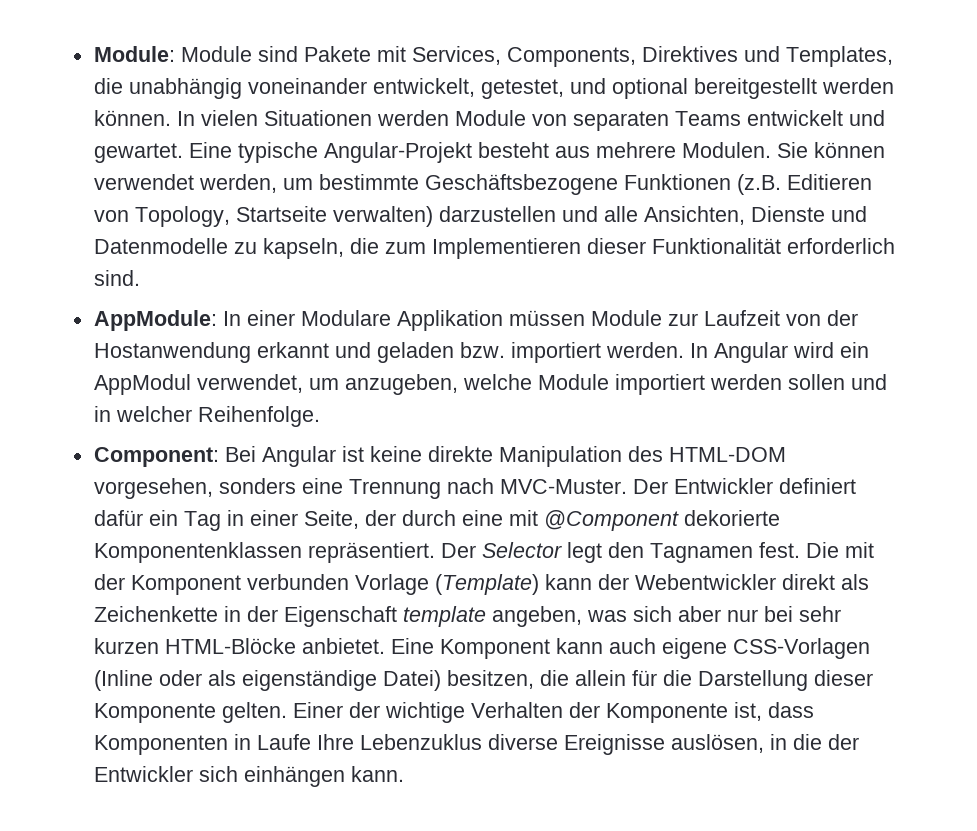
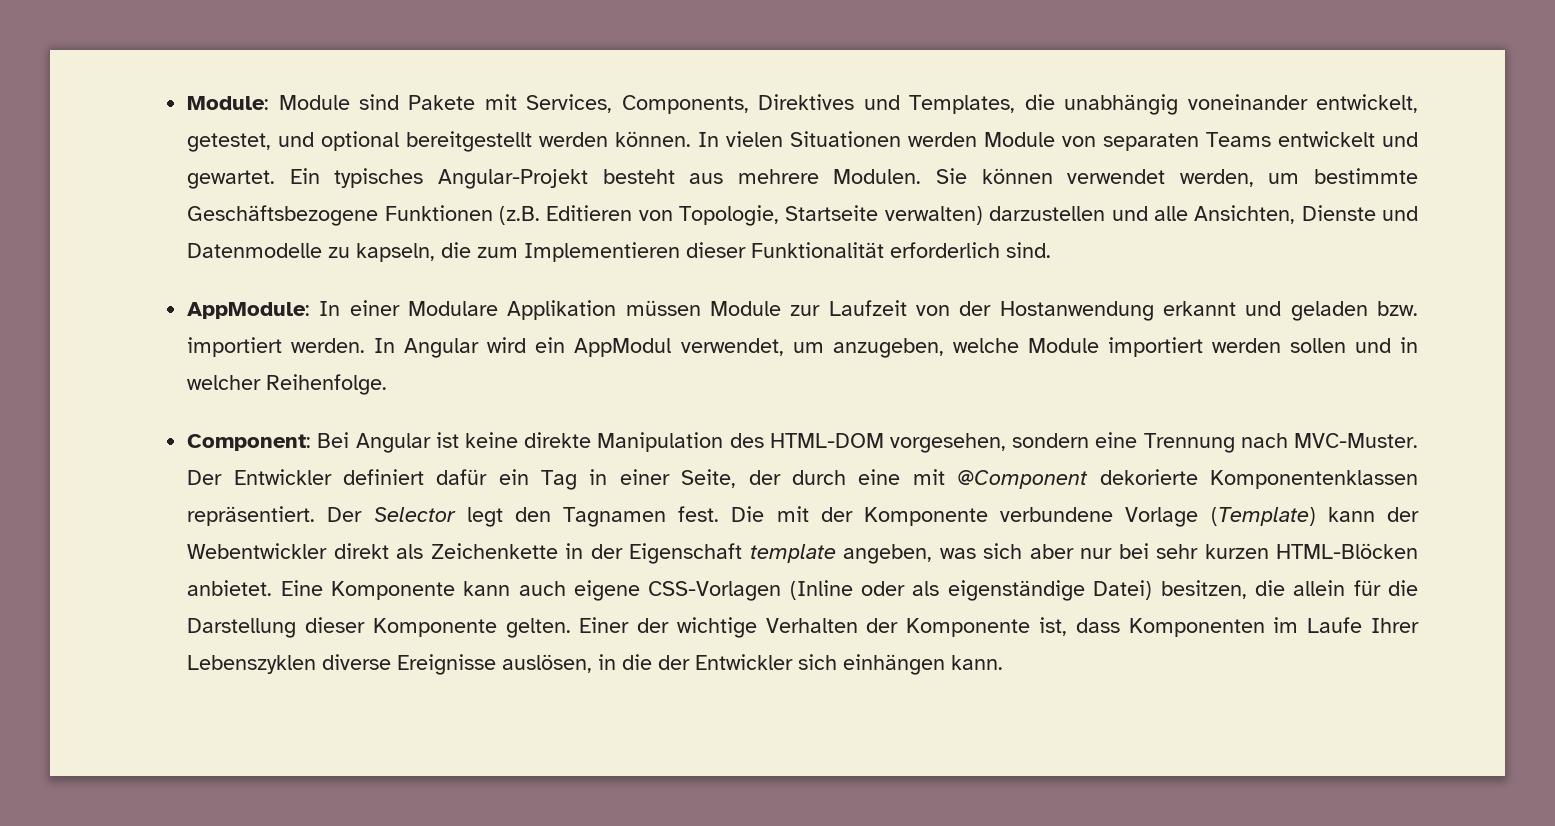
[188,142,318,163] Eine typische -> [289,168,424,188] Ein typisches
[134,206,230,227] Topology, -> [679,205,780,226] Topologie,
[218,478,296,494] sonders -> [1012,433,1090,448] sondern
[130,574,349,595] Komponent verbunden -> [864,507,1114,526] Komponente verbundene
[164,638,296,654] HTML-Blöcke -> [1276,543,1418,559] HTML-Blöcken
[439,639,550,659] Komponent -> [330,581,455,600] Komponente
[233,734,482,750] in Laufe Ihre Lebenzuklus -> [1273,617,1419,633] [187,655,317,674] im Laufe Ihrer Lebenszyklen

